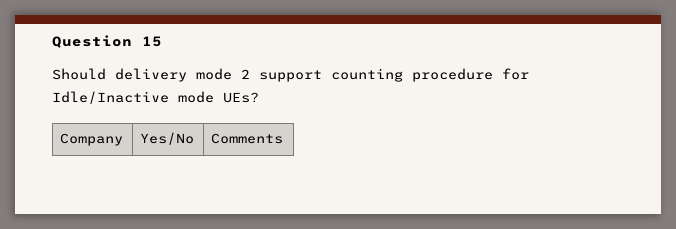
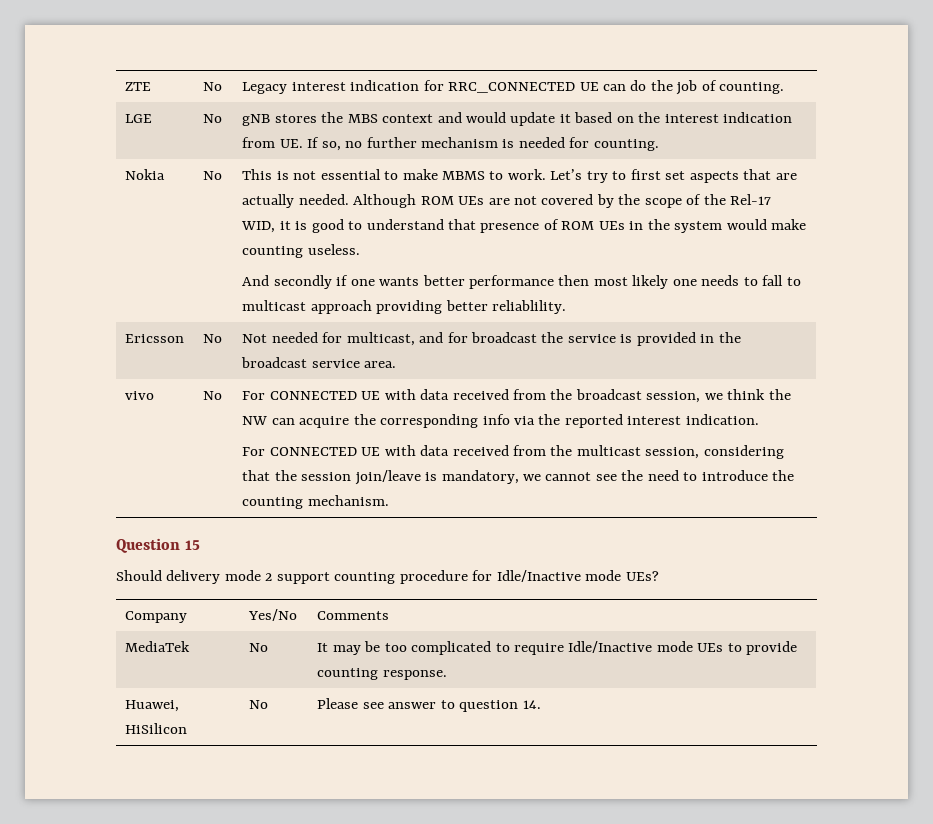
(52, 41) none -> [125,82,152,91] [203,82,223,91] [242,80,785,95] [125,114,153,123] [203,114,223,123] [242,112,793,126] [242,137,659,151] [125,169,166,180] [203,171,223,180] [242,169,797,183] [242,194,772,208] [241,219,807,233] [242,244,360,258] [242,275,801,289] [242,300,567,314] [125,334,185,343] [203,334,223,343] [242,332,741,346] [241,357,397,368] [125,391,155,400] [203,391,223,400] [242,389,791,403] [242,414,759,428] [242,445,784,459] [242,470,795,485] [242,495,389,509] ZTE | No | Legacy interest indication for RRC_CONNECTED UE can do the job of counting. // LGE | No | gNB stores the MBS context and would update it based on the interest indication from UE. If so, no further mechanism is needed for counting. // Nokia | No | This is not essential to make MBMS to work. Let’s try to first set aspects that are actually needed. Although ROM UEs are not covered by the scope of the Rel-17 WID, it is good to understand that presence of ROM UEs in the system would make counting useless. // And secondly if one wants better performance then most likely one needs to fall to multicast approach providing better reliablility. // Ericsson | No | Not needed for multicast, and for broadcast the service is provided in the broadcast service area. // vivo | No | For CONNECTED UE with data received from the broadcast session, we think the NW can acquire the corresponding info via the reported interest indication. // For CONNECTED UE with data received from the multicast session, considering that the session join/leave is mandatory, we cannot see the need to introduce the counting mechanism. //
(284, 138) none -> [125,641,191,652] [249,643,269,652] [317,641,798,655] [317,668,447,680] [125,700,180,712] [125,723,188,734] [249,700,269,709] [317,698,541,712] // MediaTek | No | It may be too complicated to require Idle/Inactive mode UEs to provide counting response. // Huawei, HiSilicon | No | Please see answer to question 14.

